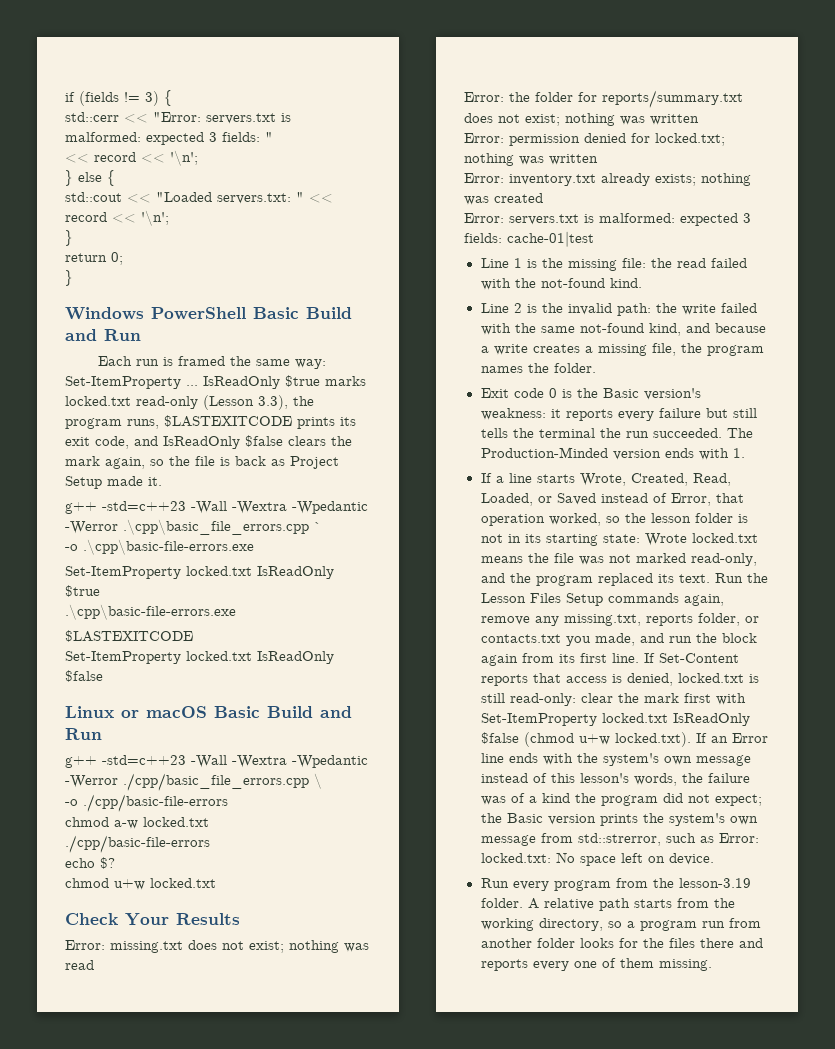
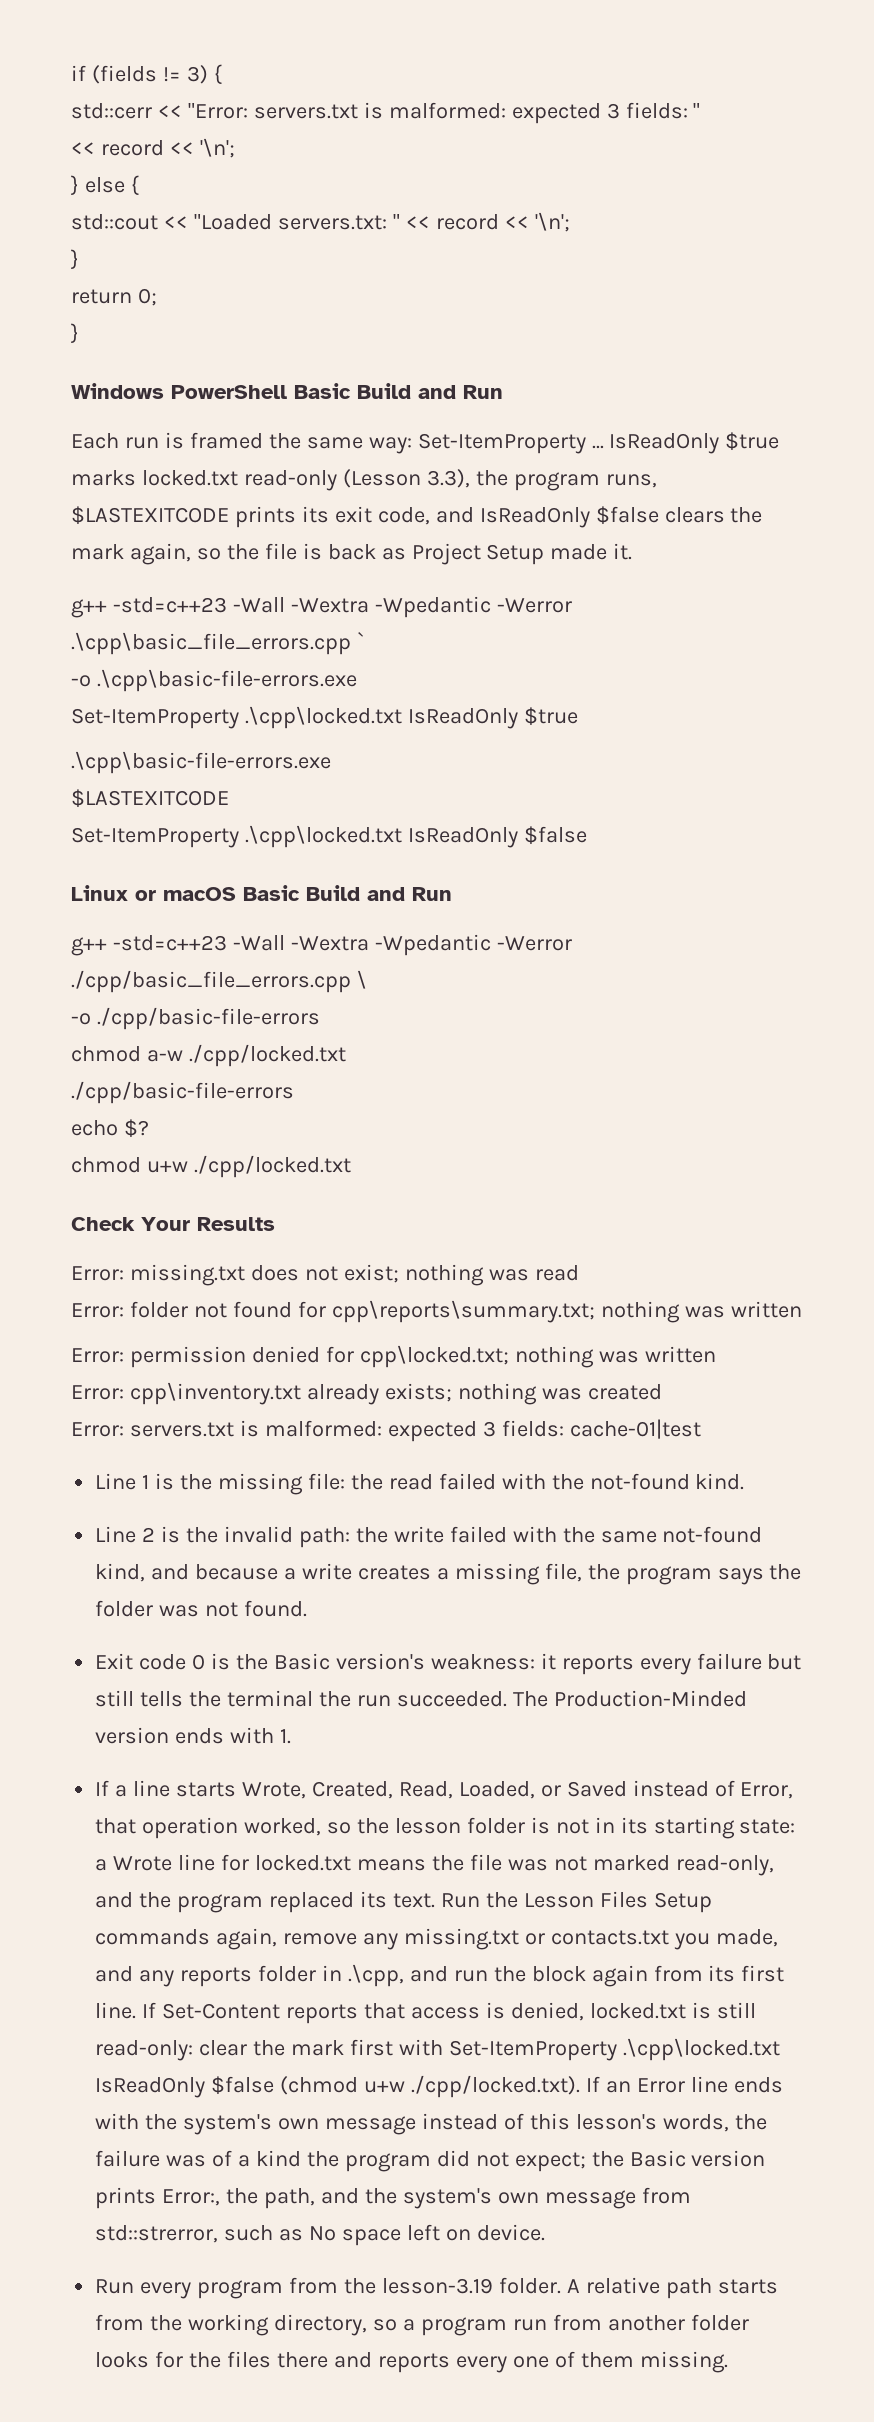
[186,566,252,576] locked.txt -> [244,706,402,729] .\cpp\locked.txt
[186,651,252,661] locked.txt -> [244,825,402,848] .\cpp\locked.txt
[143,817,209,827] locked.txt -> [188,1044,346,1067] ./cpp/locked.txt
[150,878,216,888] locked.txt -> [193,1155,351,1178] ./cpp/locked.txt
[509,90,743,108] [464,113,560,126] the folder for reports/summary.txt does not exist; -> [129,1300,595,1323] folder not found for cpp\reports\summary.txt;
[655,133,725,146] [464,153,598,166] [464,173,596,186] locked.txt; nothing was written // Error: inventory.txt -> [359,1345,716,1368] [71,1382,301,1405] cpp\locked.txt; nothing was written // Error: cpp\inventory.txt
[480,363,596,373] names the folder. -> [717,1564,802,1585] [95,1600,308,1617] says the folder was not found.
[644,533,687,546] Wrote -> [95,1854,250,1871] a Wrote line for
[563,613,740,626] missing.txt, reports folder, -> [403,1928,519,1950] missing.txt
(664, 638) none -> [139,1964,448,1987] any reports folder in .\cpp, and
[601,713,668,723] locked.txt -> [622,2038,780,2061] .\cpp\locked.txt
[614,732,691,747] locked.txt). -> [410,2075,580,2098] ./cpp/locked.txt).
(638, 820) none -> [162,2188,359,2209] Error:, the path, and
[718,833,759,843] [480,853,551,863] Error: locked.txt: -> (304, 2235) none

